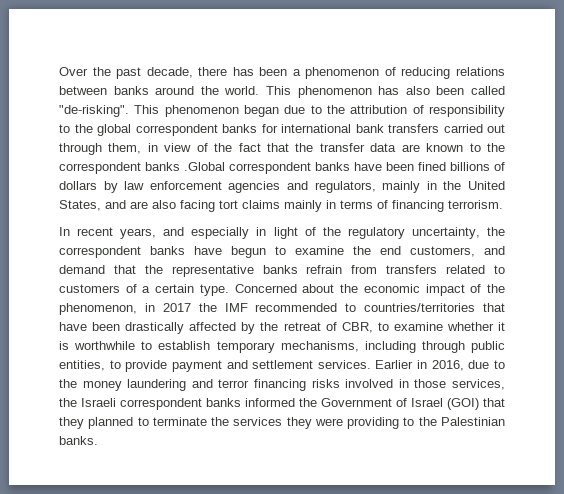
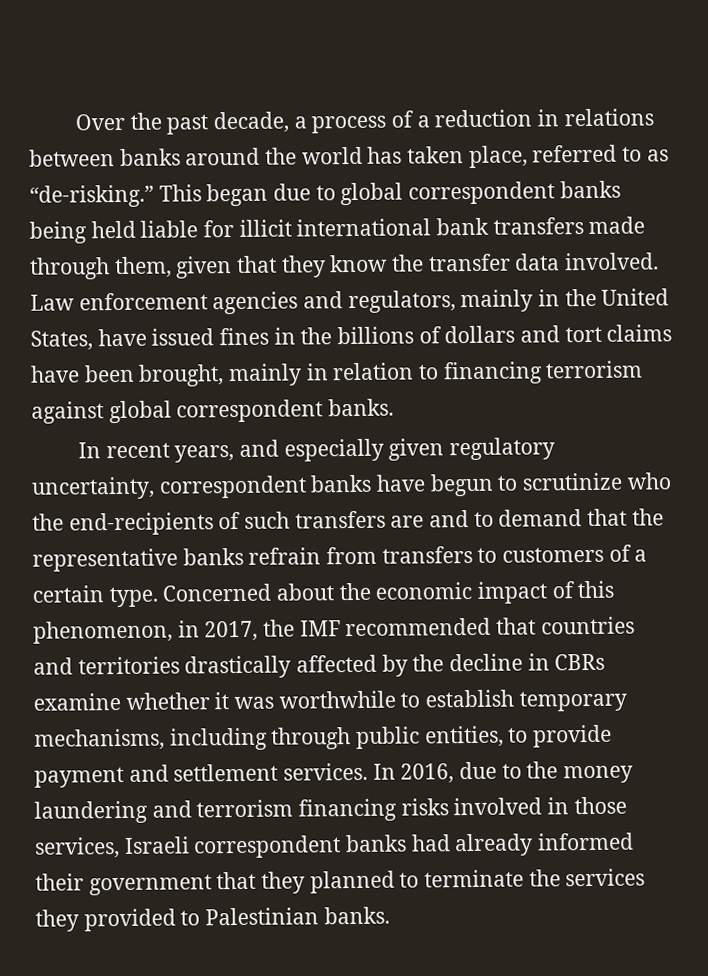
[198,67,451,79] there has been a phenomenon of reducing -> [293,109,560,134] a process of a reduction in
[224,86,506,98] [59,105,505,117] [59,124,505,136] [59,143,505,155] [59,162,505,174] [59,181,145,193] world. This phenomenon has also been called "de-risking". This phenomenon began due to the attribution of responsibility to the global correspondent banks for international bank transfers carried out through them, in view of the fact that the transfer data are known to the correspondent banks .Global correspondent banks have been fined billions of dollars by law -> [301,144,669,169] [29,180,621,208] [29,216,646,244] [30,252,660,280] [30,294,75,311] world has taken place, referred to as “de-risking.” This began due to global correspondent banks being held liable for illicit international bank transfers made through them, given that they know the transfer data involved. Law
[105,200,503,212] and are also facing tort claims mainly in terms of financing terrorism. -> [97,324,673,347] [30,360,644,387] [31,398,395,424] have issued fines in the billions of dollars and tort claims have been brought, mainly in relation to financing terrorism against global correspondent banks.
[256,227,341,239] in light of the -> [388,438,445,461] given
[486,227,505,236] the -> (155, 488) none
[295,246,505,257] examine the end customers, and -> [522,472,672,491] [32,510,494,536] scrutinize who the end-recipients of such transfers are and to
[446,265,486,274] related -> (473, 554) none
[487,284,506,293] the -> [577,580,615,599] this
[162,303,191,312] 2017 -> [204,620,259,642] 2017,
[345,303,505,312] [59,322,389,334] to countries/territories that have been drastically affected by the retreat of CBR, to -> [496,616,635,635] [33,653,606,679] that countries and territories drastically affected by the decline in CBRs
[59,341,69,350] is -> [234,696,275,710] was
[375,360,428,369] Earlier in -> [372,763,396,780] In
[218,379,250,388] terror -> [196,799,294,818] terrorism
[59,398,77,407] the -> (120, 848) none
[245,398,479,410] informed the Government of Israel (GOI) -> [410,832,635,857] [35,873,212,896] had already informed their government
[314,417,437,429] were providing to the -> [83,908,201,932] provided to

